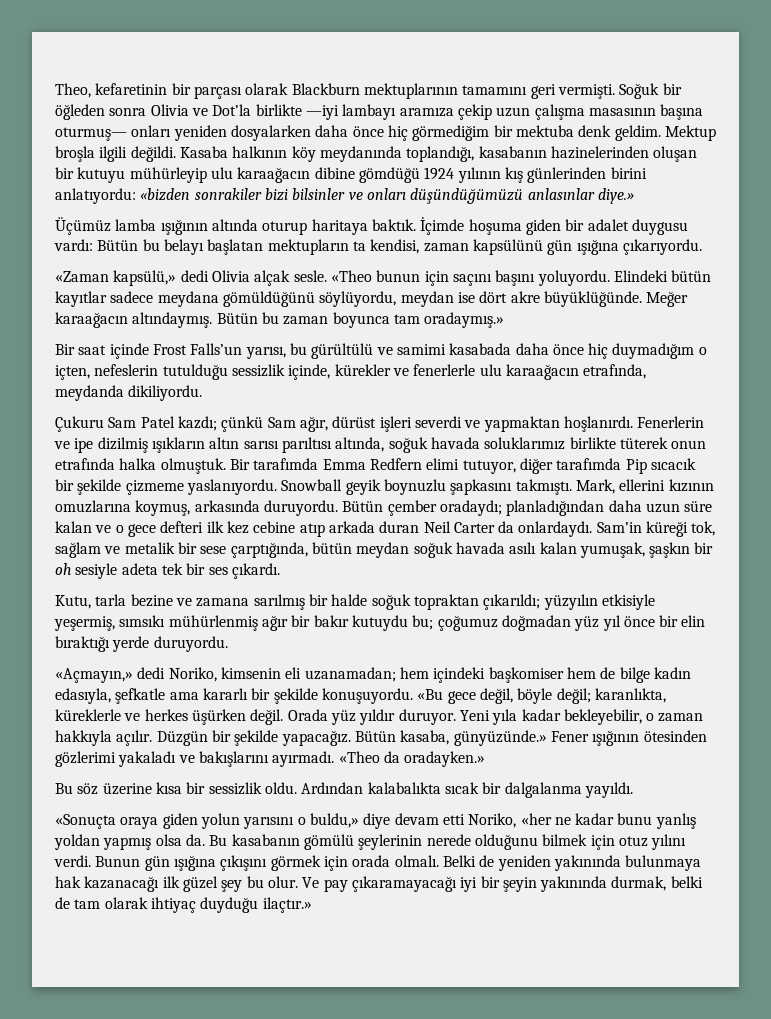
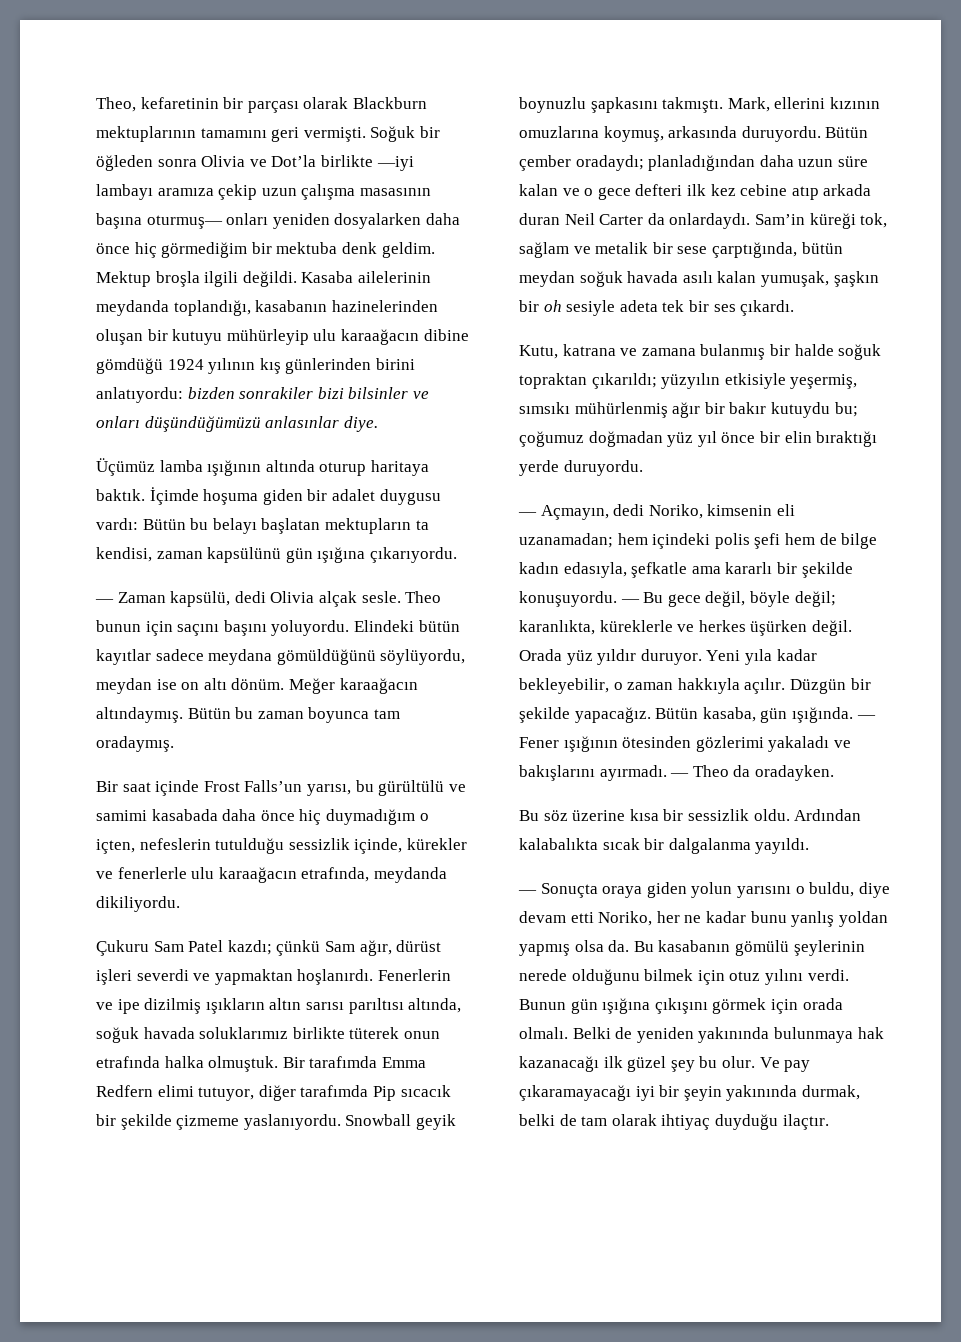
[232,146,402,162] halkının köy meydanında -> [357,271,431,283] [96,300,169,316] ailelerinin meydanda
[140,188,191,201] «bizden -> [187,387,235,399] bizden
[597,188,634,204] diye.» -> [343,416,378,432] diye.
[55,270,177,286] «Zaman kapsülü,» -> [95,591,231,607] — Zaman kapsülü,
[330,270,372,282] «Theo -> [405,591,442,603] Theo
[479,291,642,307] dört akre büyüklüğünde. -> [181,678,285,690] on altı dönüm.
[424,312,505,328] oradaymış.» -> [96,736,174,752] oradaymış.
[95,594,173,607] tarla bezine -> [562,344,616,356] katrana
[253,594,305,610] sarılmış -> [700,344,766,360] bulanmış
[55,668,133,683] «Açmayın,» -> [518,505,609,520] — Açmayın,
[488,667,564,683] başkomiser -> [714,533,781,549] polis şefi
[417,689,444,700] «Bu -> [620,592,664,603] — Bu
[453,730,547,746] günyüzünde.» -> [760,707,876,723] gün ışığında. —
[338,751,486,767] «Theo da oradayken.» -> [670,765,834,781] — Theo da oradayken.
[55,814,116,829] «Sonuçta -> [518,883,598,898] — Sonuçta
[309,813,359,828] buldu,» -> [809,882,855,897] buldu,
[520,813,552,825] «her -> [656,911,680,923] her
[262,897,312,913] ilaçtır.» -> [782,1114,829,1130] ilaçtır.

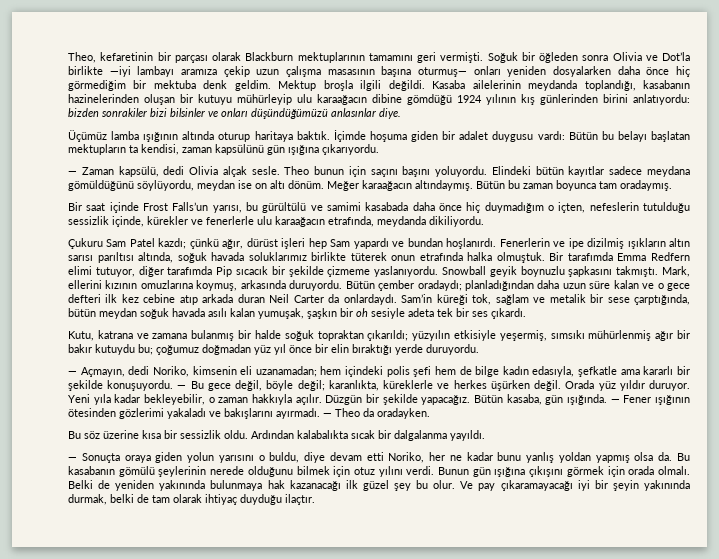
[324,941,355,952] Sam -> (219, 243) none
[136,969,293,985] severdi ve yapmaktan -> [308,238,443,249] hep Sam yapardı ve bundan

